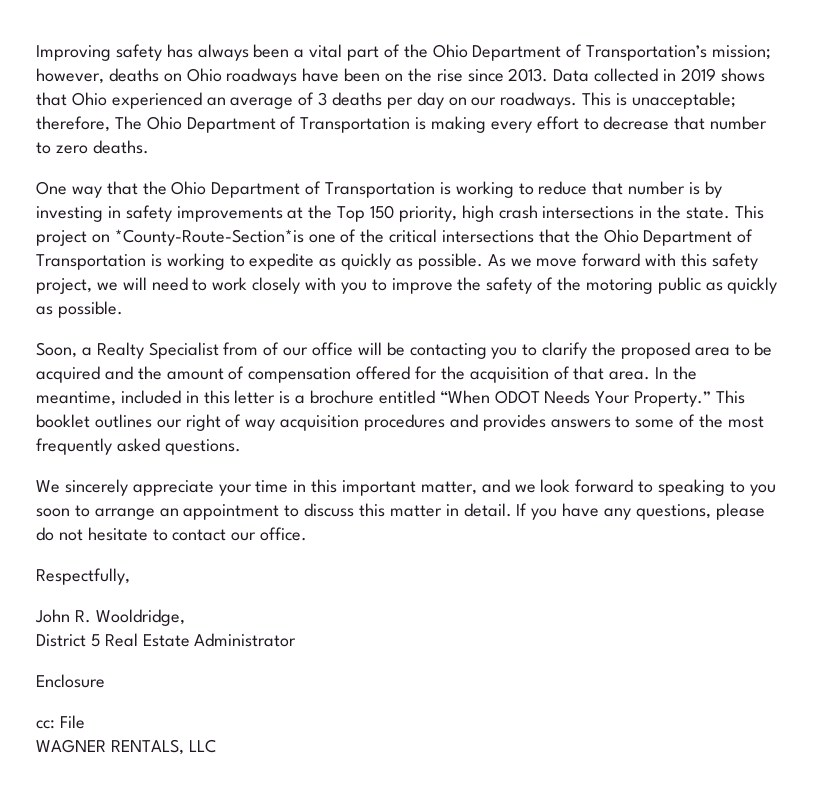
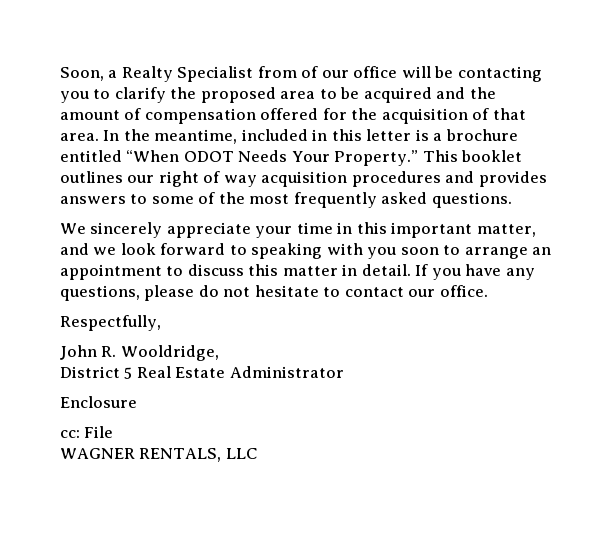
[36,44,772,61] [36,68,765,85] [36,92,736,109] [36,116,768,133] [36,140,149,154] [36,181,722,198] [36,205,764,222] [36,229,754,246] [36,253,758,270] [36,277,778,294] [36,301,123,318] Improving safety has always been a vital part of the Ohio Department of Transportation’s mission; however, deaths on Ohio roadways have been on the rise since 2013. Data collected in 2019 shows that Ohio experienced an average of 3 deaths per day on our roadways. This is unacceptable; therefore, The Ohio Department of Transportation is making every effort to decrease that number to zero deaths. // One way that the Ohio Department of Transportation is working to reduce that number is by investing in safety improvements at the Top 150 priority, high crash intersections in the state. This project on *County-Route-Section*is one of the critical intersections that the Ohio Department of Transportation is working to expedite as quickly as possible. As we move forward with this safety project, we will need to work closely with you to improve the safety of the motoring public as quickly as possible. // -> (60, 74) none
[729,481,745,493] to -> [326,243,363,255] with

